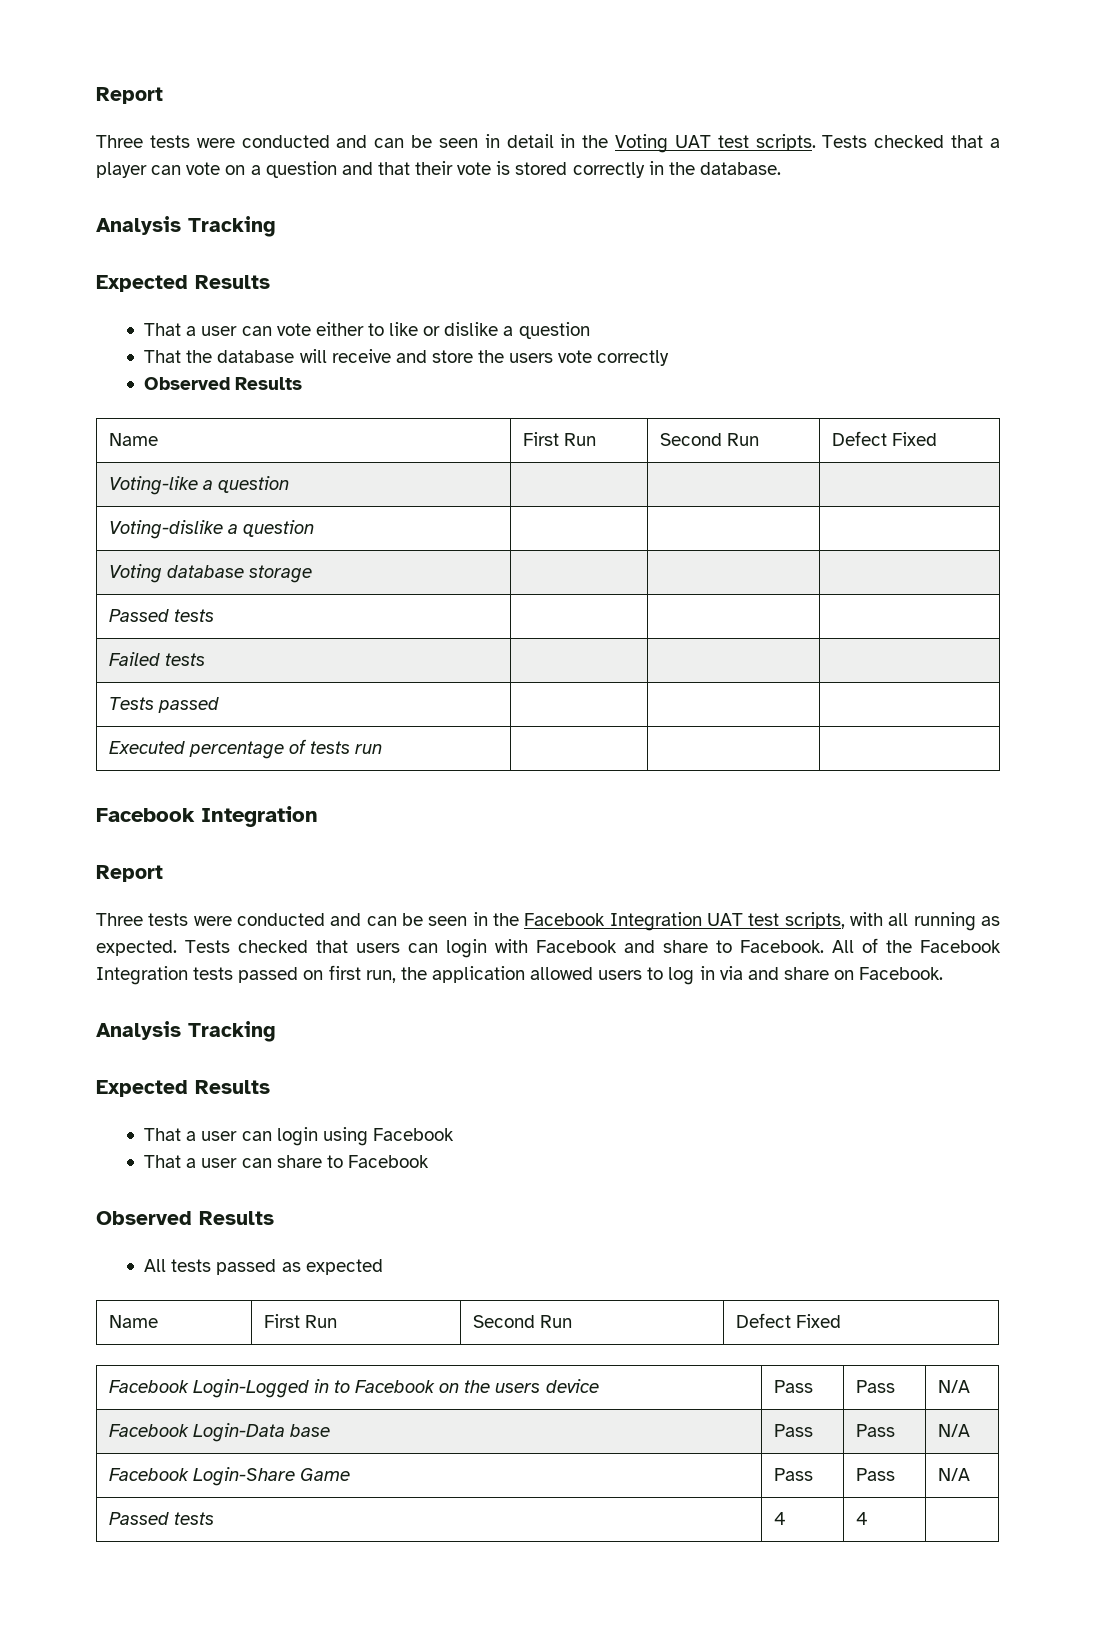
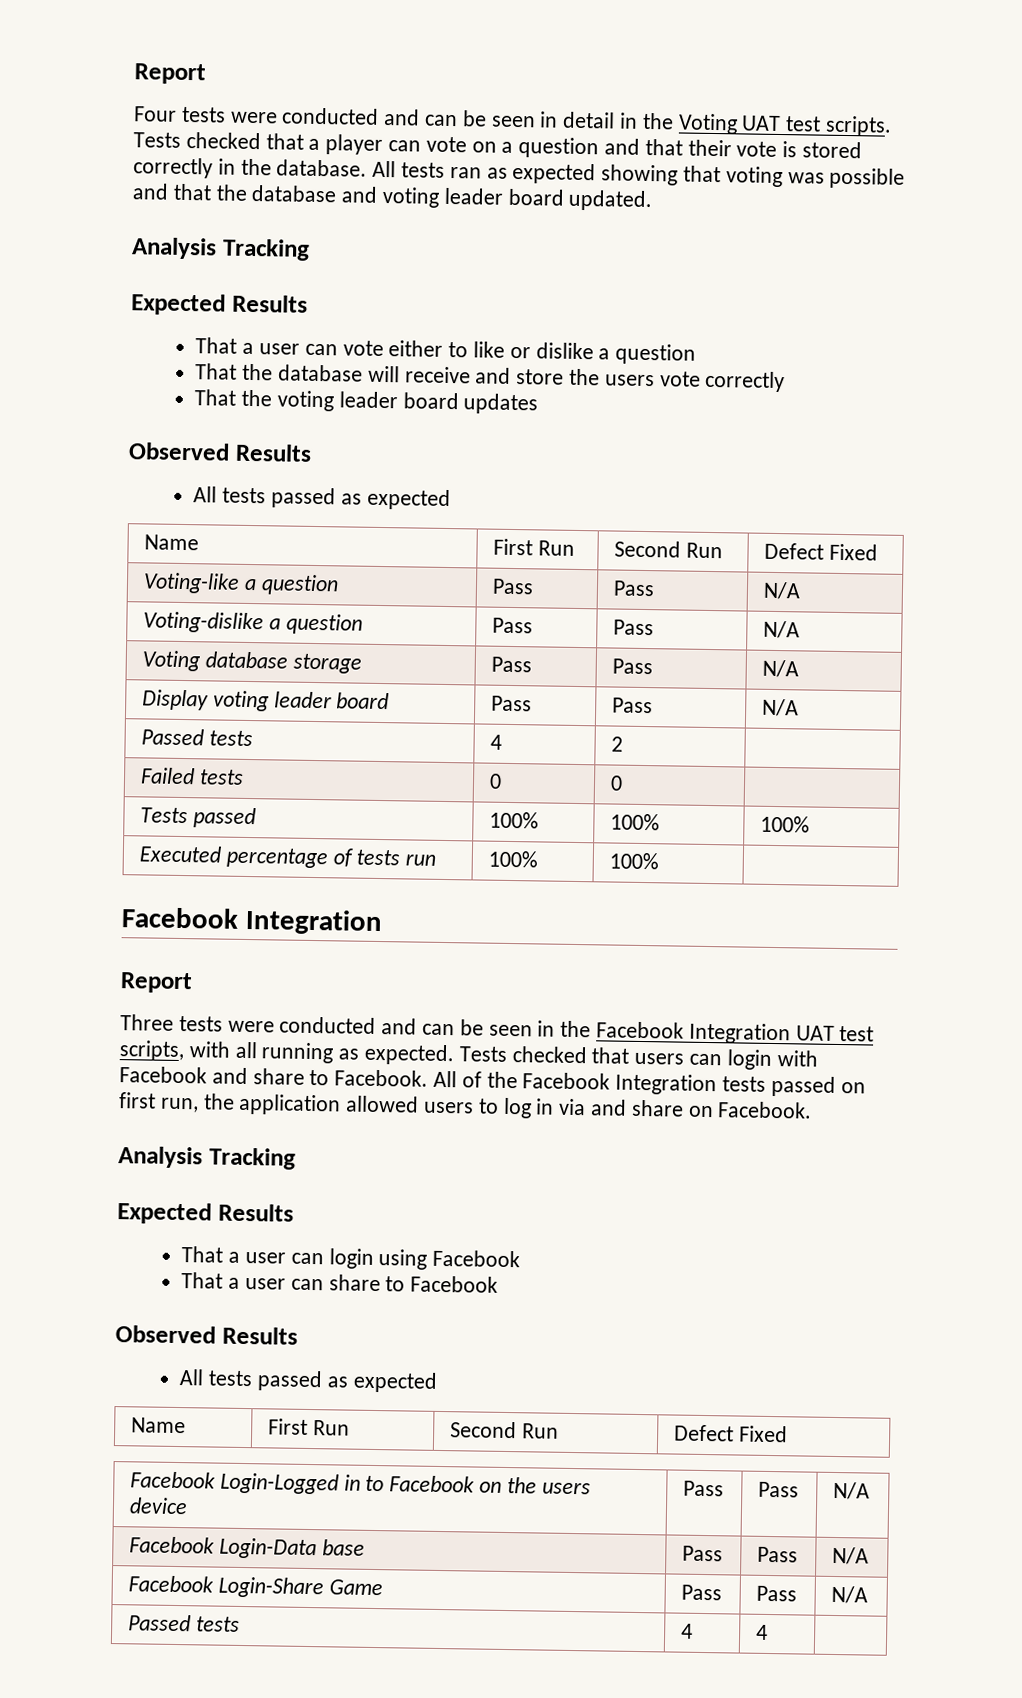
[96,87,163,104] [96,135,143,148] Report // Three -> [134,63,206,85] [134,106,177,122] Report // Four
(781, 168) none -> [372,160,906,189] [132,183,654,212] All tests ran as expected showing that voting was possible and that the database and voting leader board updated.
[144,377,303,390] Observed Results -> [194,389,539,415] [128,442,312,462] [193,486,451,511] That the voting leader board updates // Observed Results // All tests passed as expected
(289, 484) | | -> [492,578,535,595] [613,580,656,597] [763,581,802,600] Pass | Pass | N/A
(314, 528) | | -> [492,617,534,634] [613,619,655,636] [763,620,801,639] Pass | Pass | N/A
[108,609,214,622] | | // Passed tests | | -> [491,656,533,673] [612,658,654,675] [762,659,800,678] [142,689,390,712] [491,695,533,712] [612,697,654,714] [762,698,800,717] [141,728,253,747] [490,734,503,750] [611,736,624,752] Pass | Pass | N/A // Display voting leader board | Pass | Pass | N/A // Passed tests | 4 | 2
(205, 659) | -> [489,773,503,789] [610,775,624,791] 0 | 0
(219, 705) | | -> [489,811,540,829] [610,813,661,831] [760,815,811,833] 100% | 100% | 100%
(383, 749) | -> [488,850,539,868] [609,852,660,870] 100% | 100%

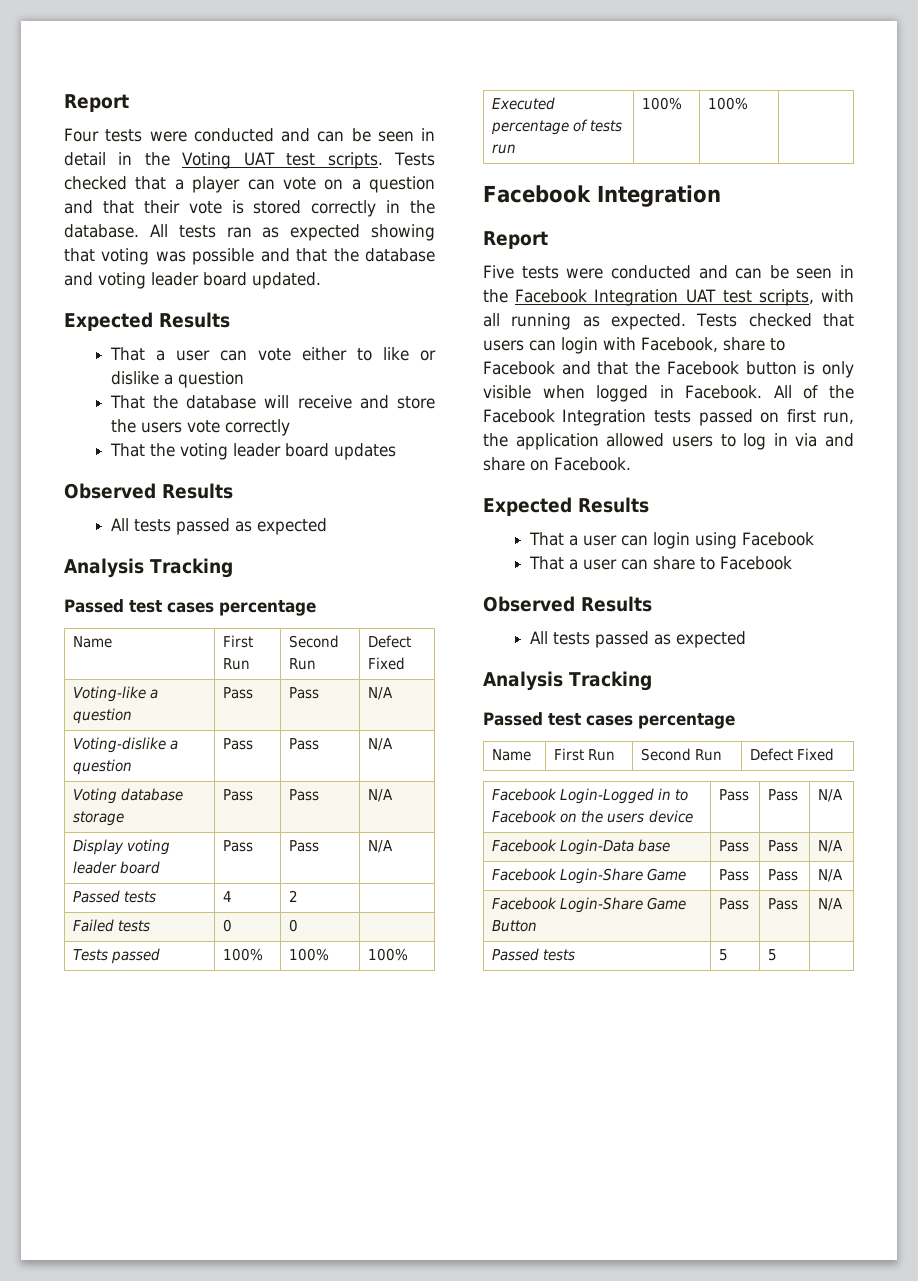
[131,237,310,261] // Analysis Tracking -> (321, 280) none
(451, 499) none -> [64,558,233,578] [64,599,316,616] // Analysis Tracking // Passed test cases percentage
[120,1014,174,1031] Three -> [483,265,514,279] Five
[119,1066,330,1086] Facebook and share to -> [641,337,785,352] [483,361,854,378] [483,385,674,402] Facebook, share to Facebook and that the Facebook button is only visible when logged in
[118,1146,296,1170] // Analysis Tracking -> (631, 464) none
(438, 1382) none -> [483,671,652,691] [483,712,735,729] // Analysis Tracking // Passed test cases percentage
[128,1614,240,1632] [681,1623,694,1639] [756,1624,769,1640] // Passed tests | 4 | 4 -> [492,897,687,913] [492,920,538,932] [719,898,750,910] [768,898,799,910] [818,898,844,911] [492,948,576,961] [719,949,729,961] [768,949,778,961] // Facebook Login-Share Game Button | Pass | Pass | N/A // Passed tests | 5 | 5

